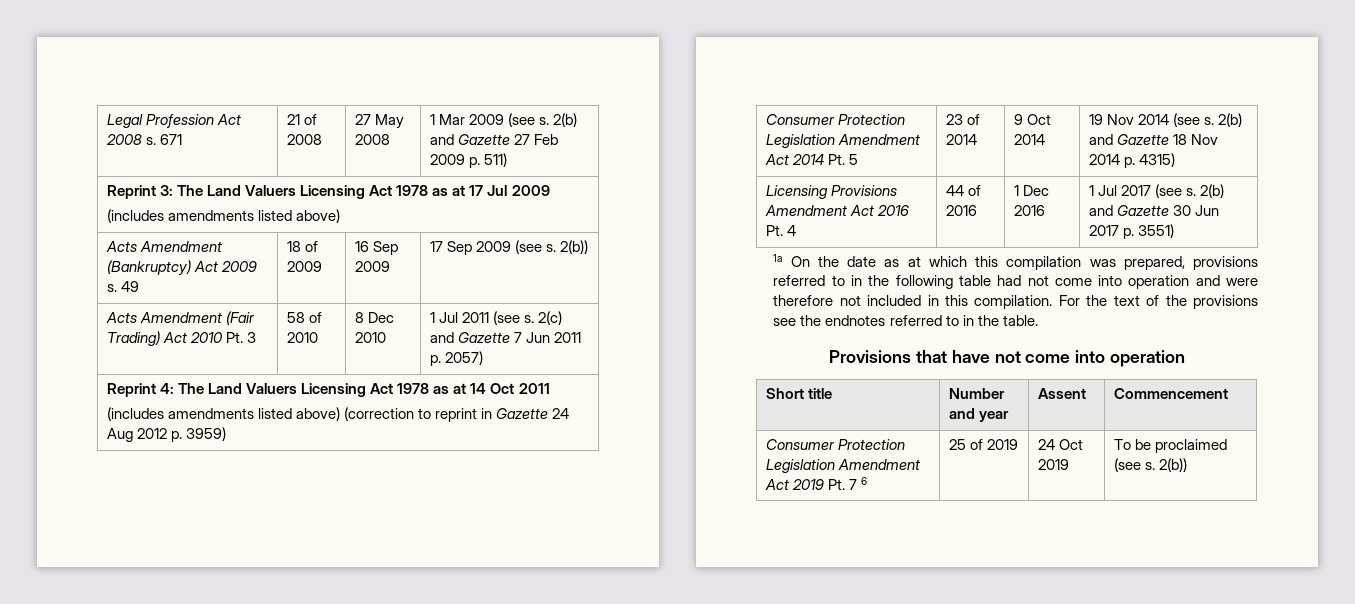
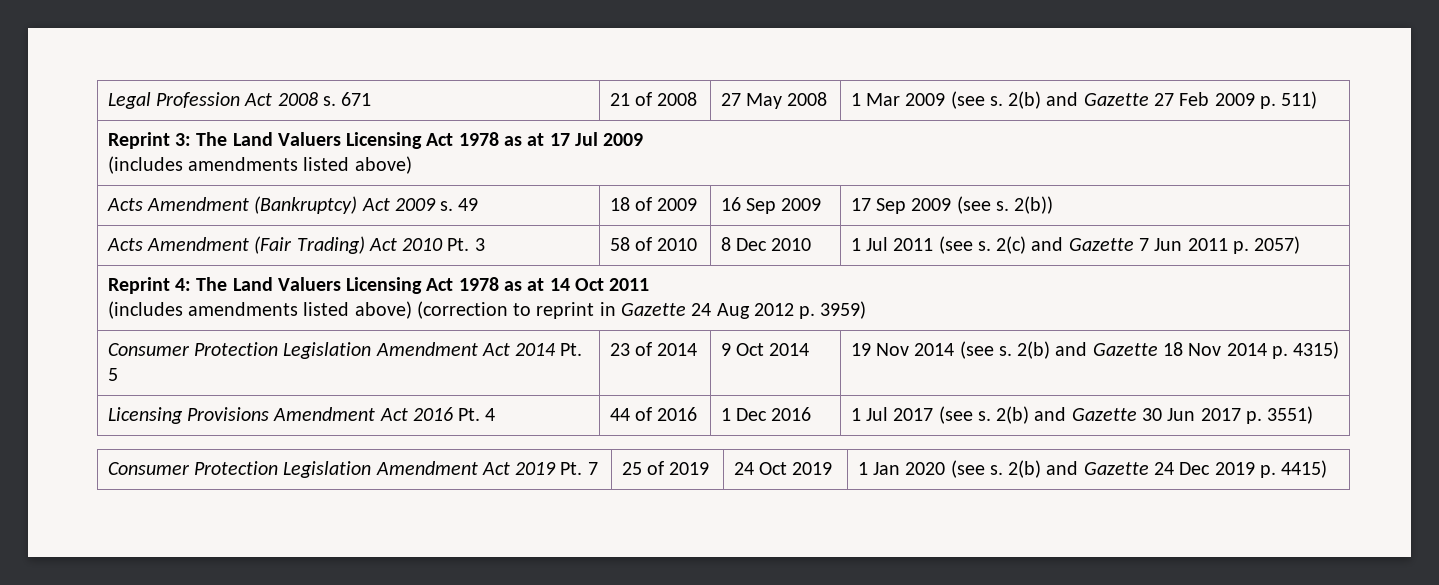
[773,254,1258,270] [773,275,1258,289] [773,295,1258,309] [773,315,1038,326] [829,350,1185,367] [765,388,832,399] [948,388,1005,399] [948,408,1009,422] [1037,388,1086,399] [1113,388,1228,399] // 1a On the date as at which this compilation was prepared, provisions referred to in the following table had not come into operation and were therefore not included in this compilation. For the text of the provisions see the endnotes referred to in the table. // Provisions that have not come into operation // Short title | Number and year | Assent | Commencement -> (1314, 415) none
[861,477,868,485] 6 -> (598, 468) none
[1113,439,1228,453] [1113,458,1188,472] To be proclaimed (see s. 2(b)) -> [857,460,1328,478] 1 Jan 2020 (see s. 2(b) and Gazette 24 Dec 2019 p. 4415)

